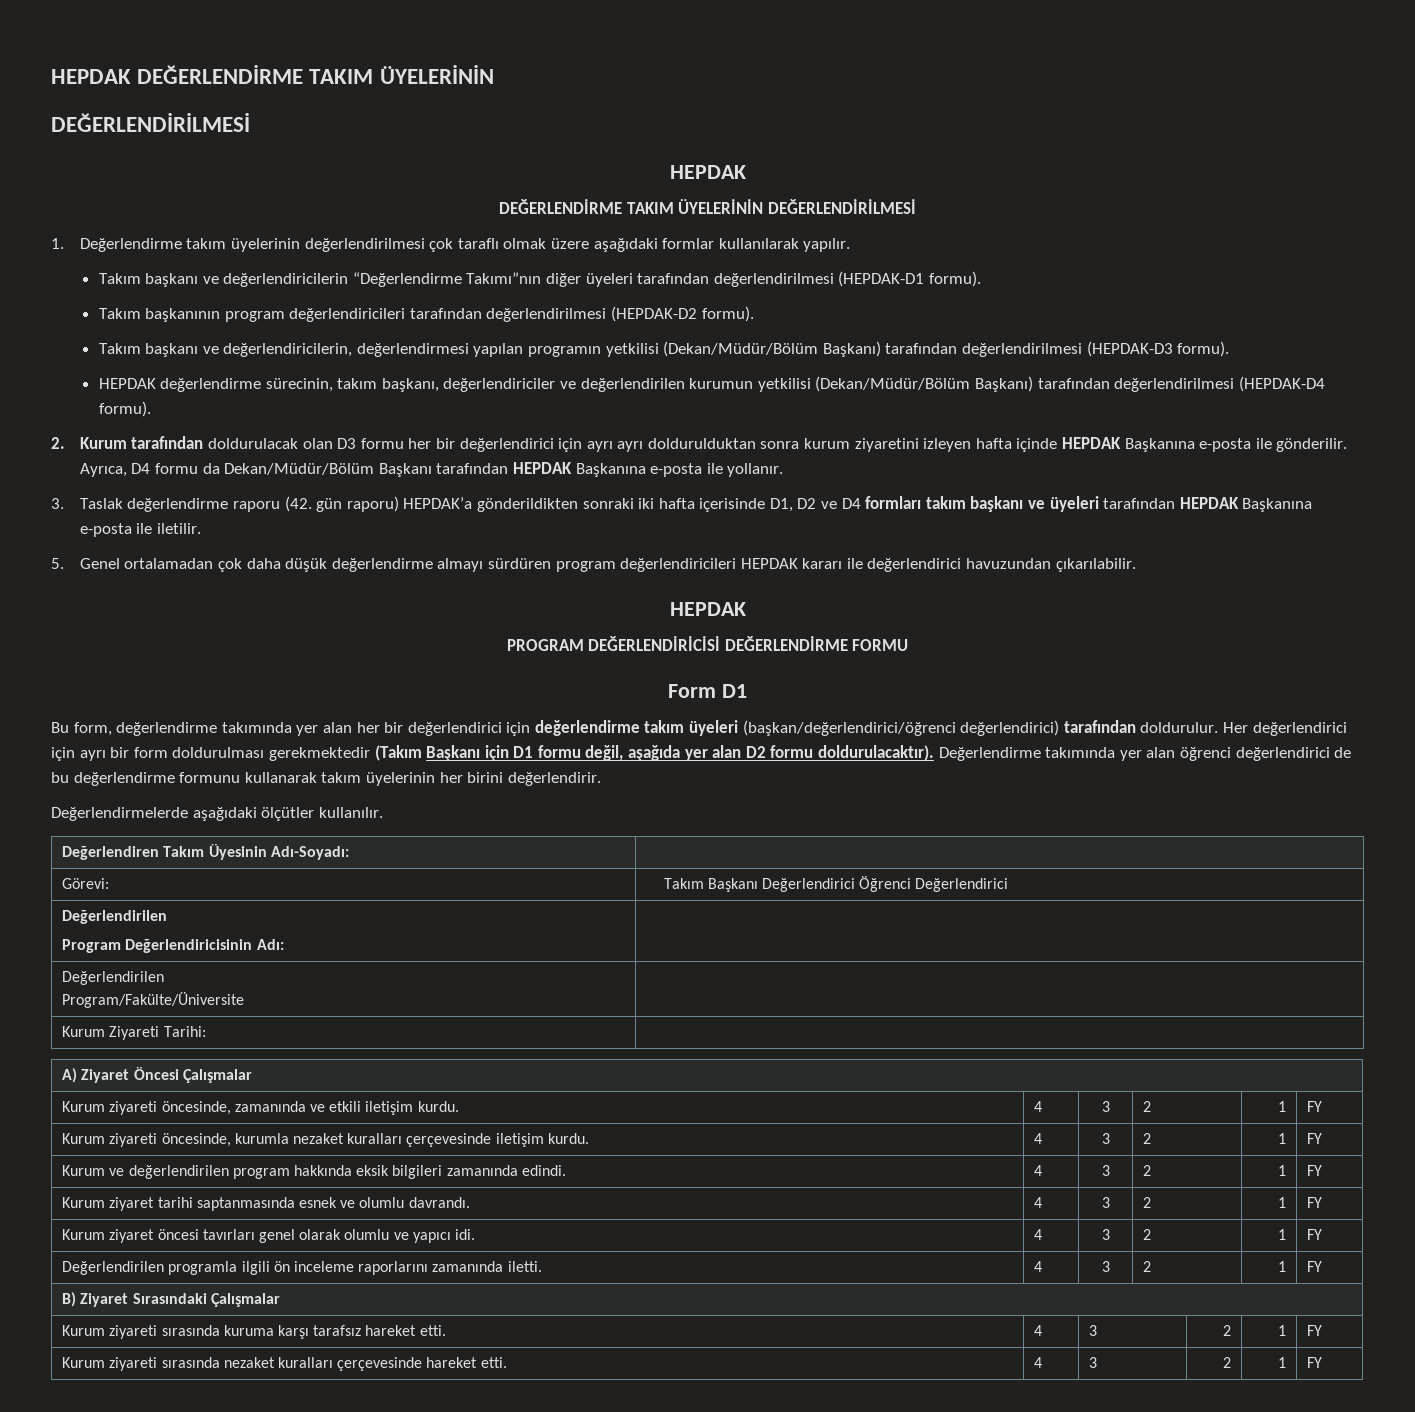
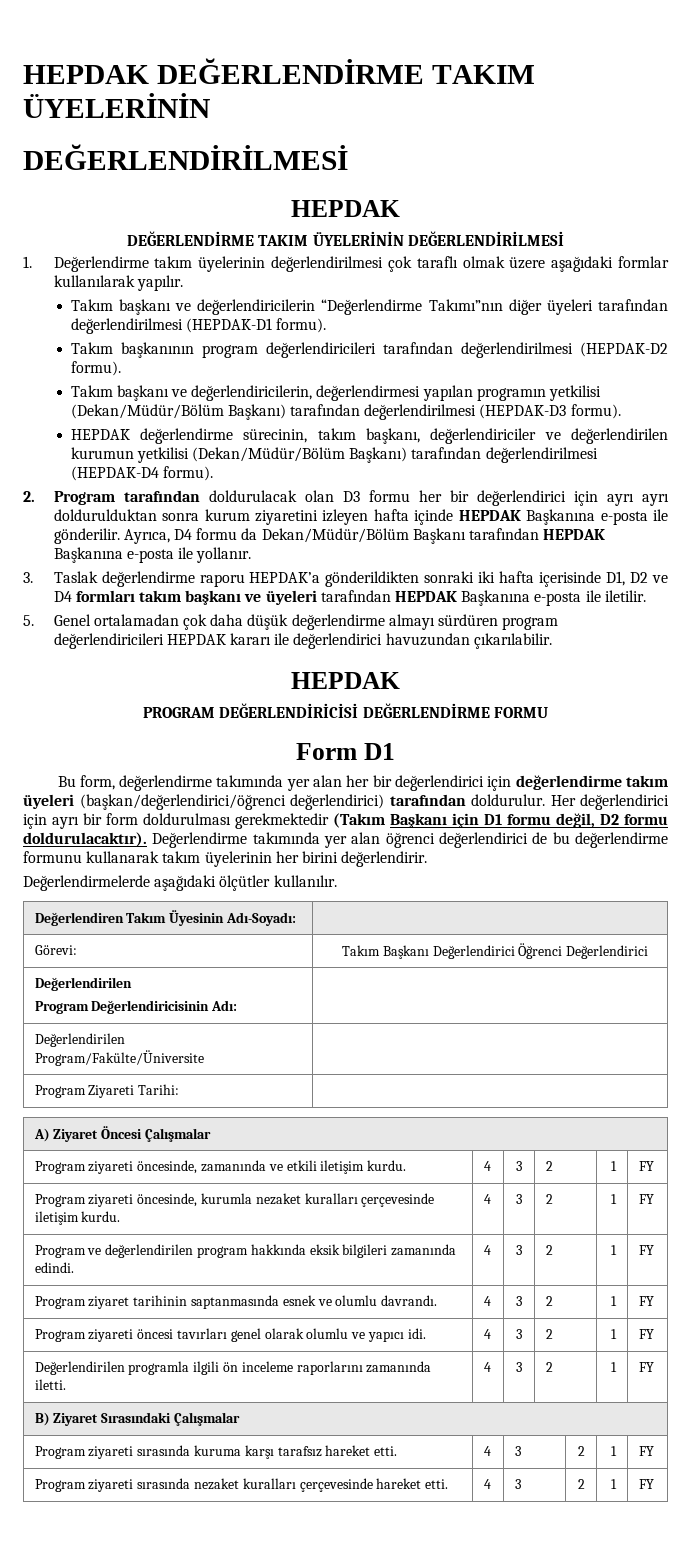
[79,437,127,449] Kurum -> [53,491,115,505] Program
[284,496,399,512] (42. gün raporu) -> (245, 580) none
[628,745,742,761] aşağıda yer alan -> (595, 820) none
[62,1026,106,1037] Kurum -> [34,1085,86,1098] Program
[62,1101,106,1112] Kurum -> [34,1161,86,1174] Program
[62,1133,106,1144] Kurum -> [34,1194,86,1207] Program
[62,1165,106,1176] Kurum -> [34,1245,86,1258] Program
[62,1197,193,1211] Kurum ziyaret tarihi -> [34,1295,188,1309] Program ziyaret tarihinin
[62,1229,155,1243] Kurum ziyaret -> [34,1329,134,1342] Program ziyareti
[62,1325,106,1336] Kurum -> [34,1446,86,1459] Program
[62,1357,106,1368] Kurum -> [34,1479,86,1492] Program

